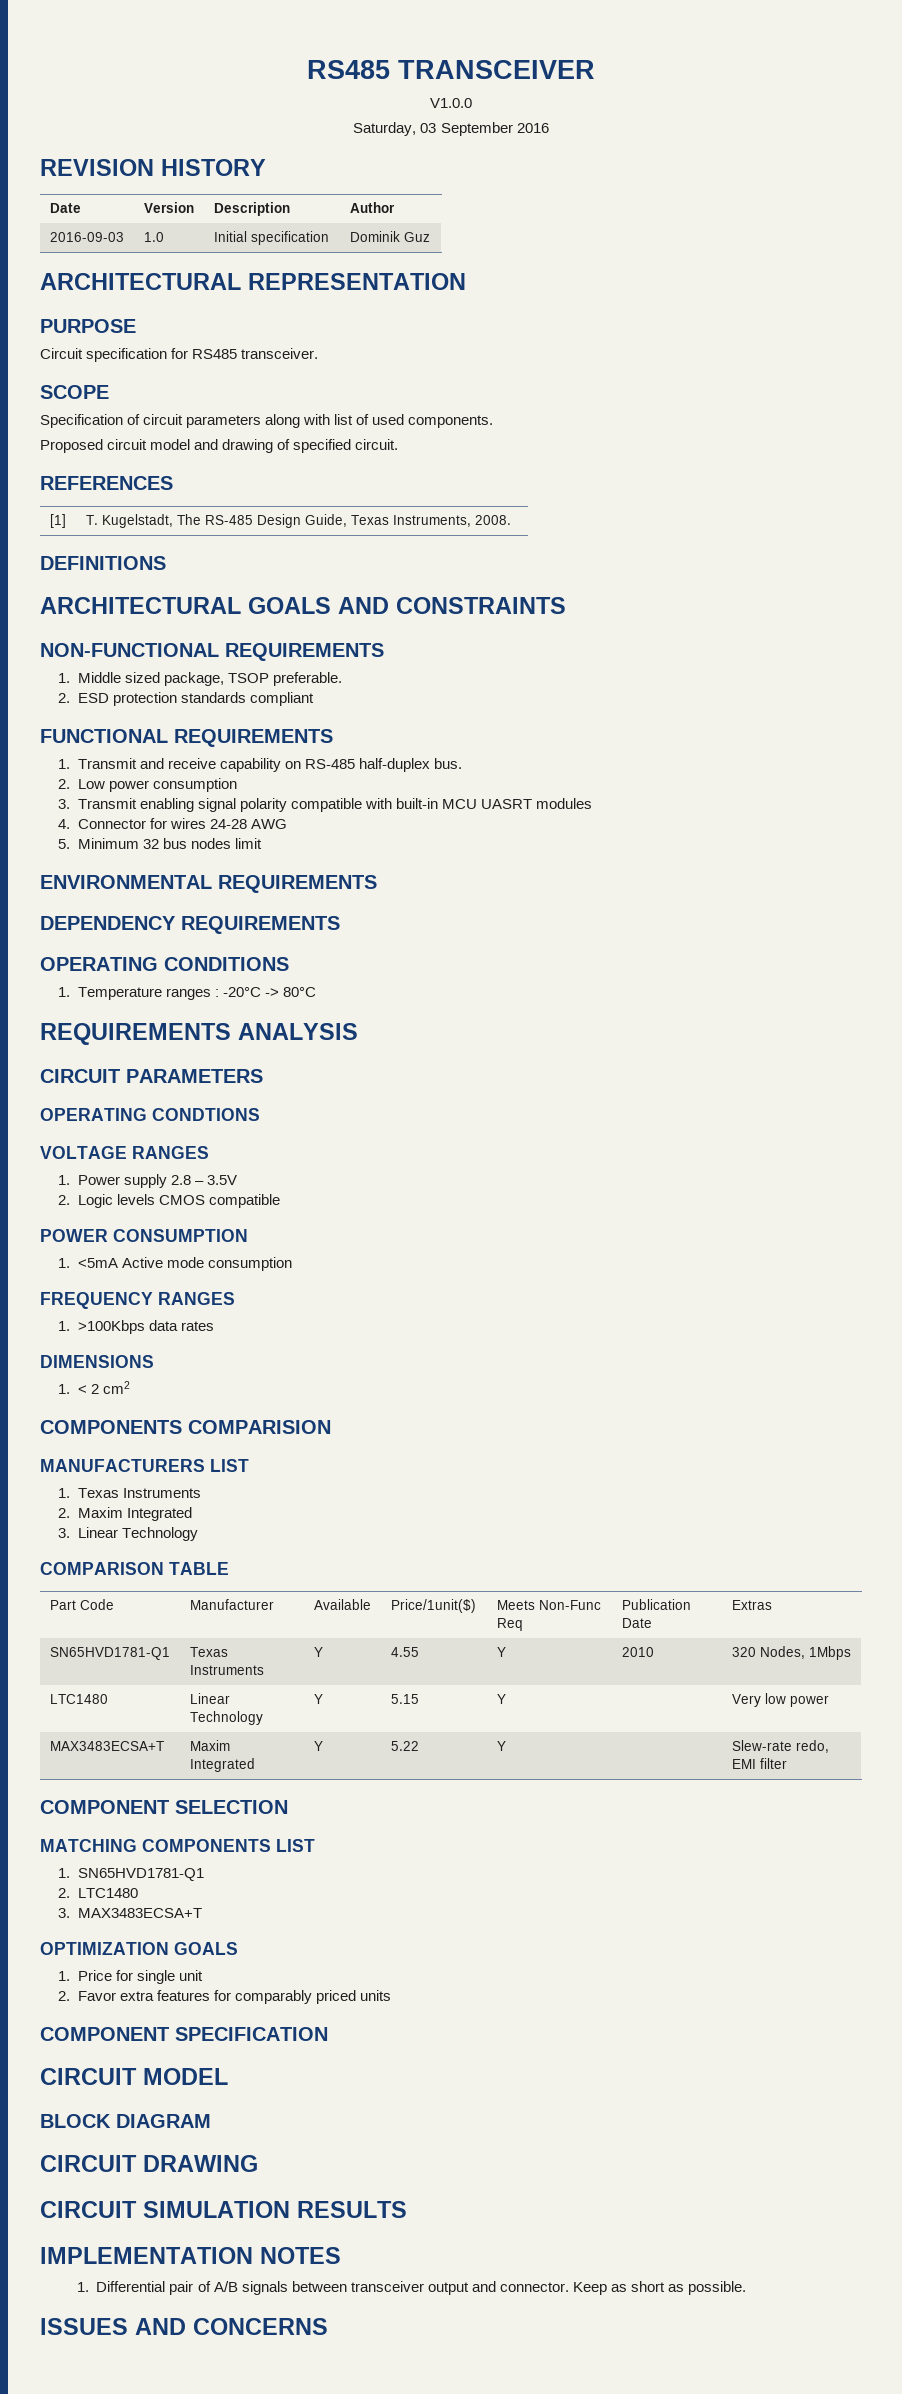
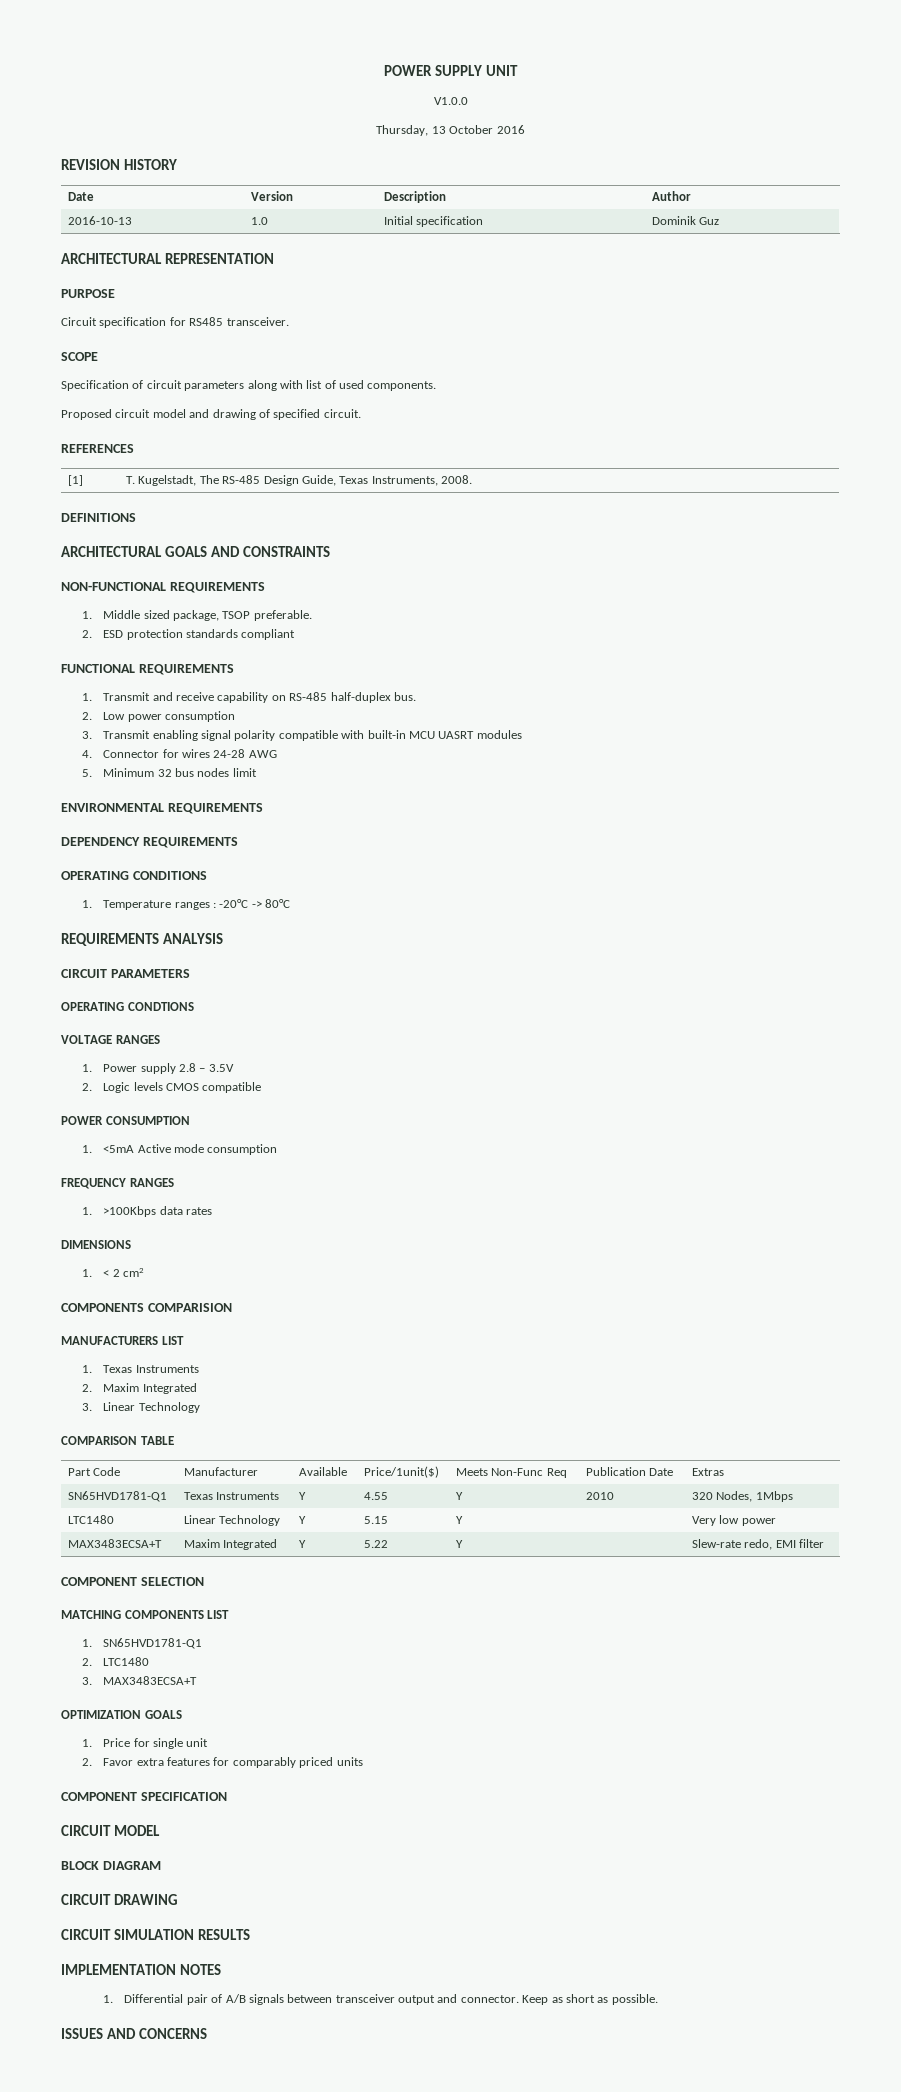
[307,60,595,79] [430,98,472,108] [353,122,513,136] RS485 TRANSCEIVER // V1.0.0 // Saturday, 03 September -> [383,65,519,76] [433,97,468,105] [376,125,494,136] POWER SUPPLY UNIT // V1.0.0 // Thursday, 13 October
[49,232,124,242] 2016-09-03 -> [68,216,133,225] 2016-10-13

